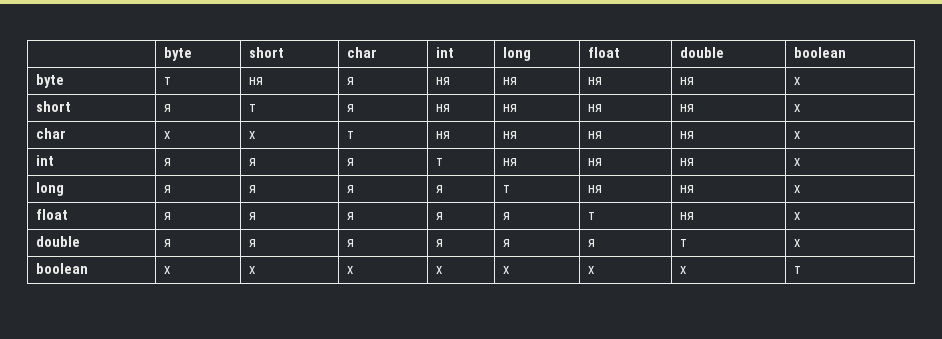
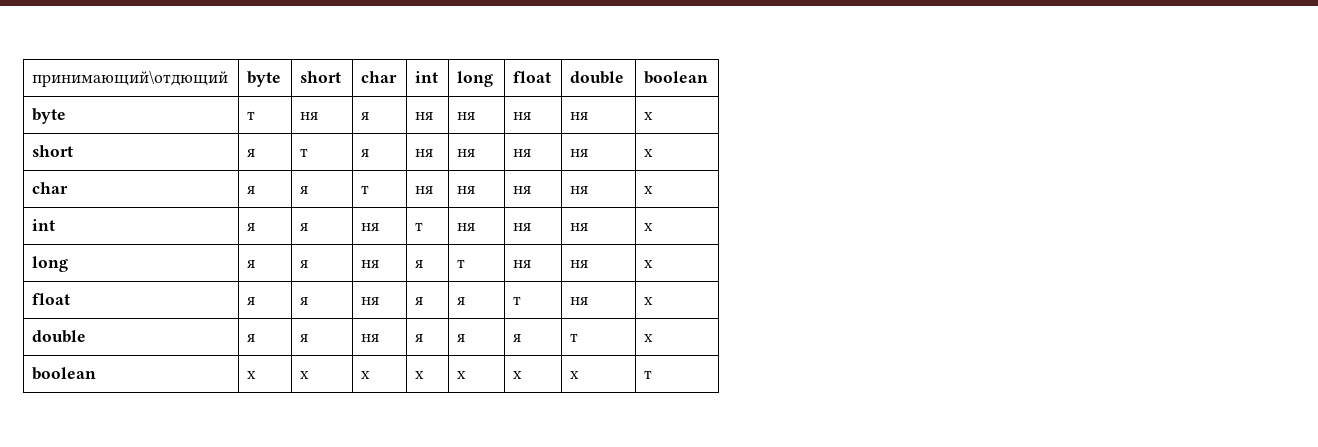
(164, 54) none -> [32,70,229,87] принимающий\отдющий
[164,131,171,139] [249,131,256,139] х | х -> [247,186,256,194] [300,186,309,194] я | я
[347,158,355,166] я -> [361,223,380,231] ня
[347,185,355,193] я -> [361,260,380,268] ня
[347,212,355,220] я -> [361,297,380,305] ня
[347,239,355,247] я -> [361,334,380,342] ня

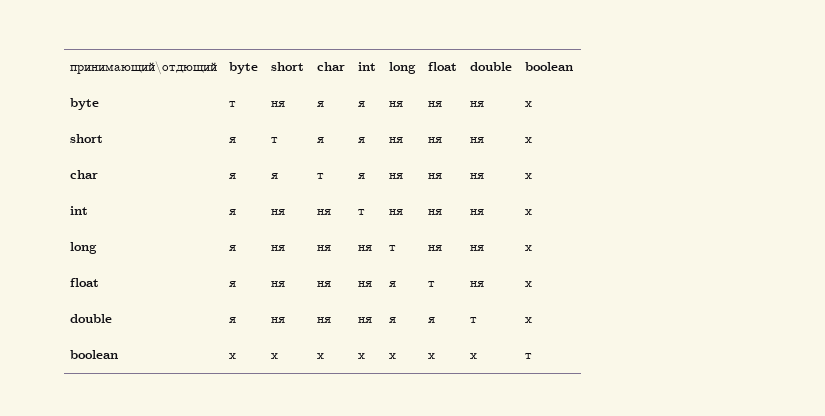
[415,112,434,120] ня -> [357,101,365,107] я
[415,149,434,157] ня -> [357,137,365,143] я
[415,186,434,194] ня -> [357,173,365,179] я
[300,223,309,231] я -> [270,209,285,215] ня
[300,260,309,268] [361,260,380,268] [415,260,424,268] я | ня | я -> [270,245,285,251] [316,245,331,251] [357,245,372,251] ня | ня | ня
[300,297,309,305] [361,297,380,305] [415,297,424,305] я | ня | я -> [270,281,285,287] [316,281,331,287] [357,281,372,287] ня | ня | ня
[300,334,309,342] [361,334,380,342] [415,334,424,342] я | ня | я -> [270,317,285,323] [316,317,331,323] [357,317,372,323] ня | ня | ня

